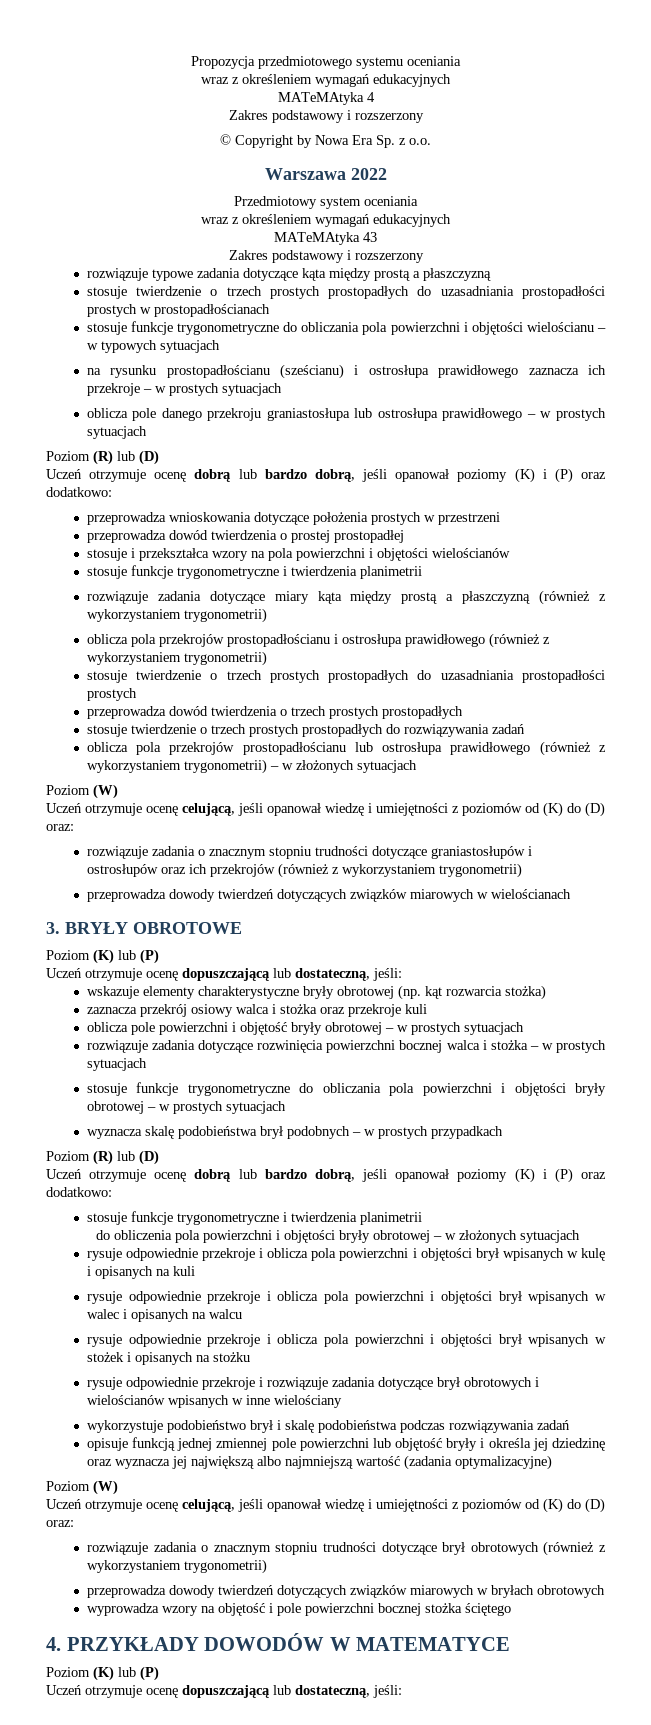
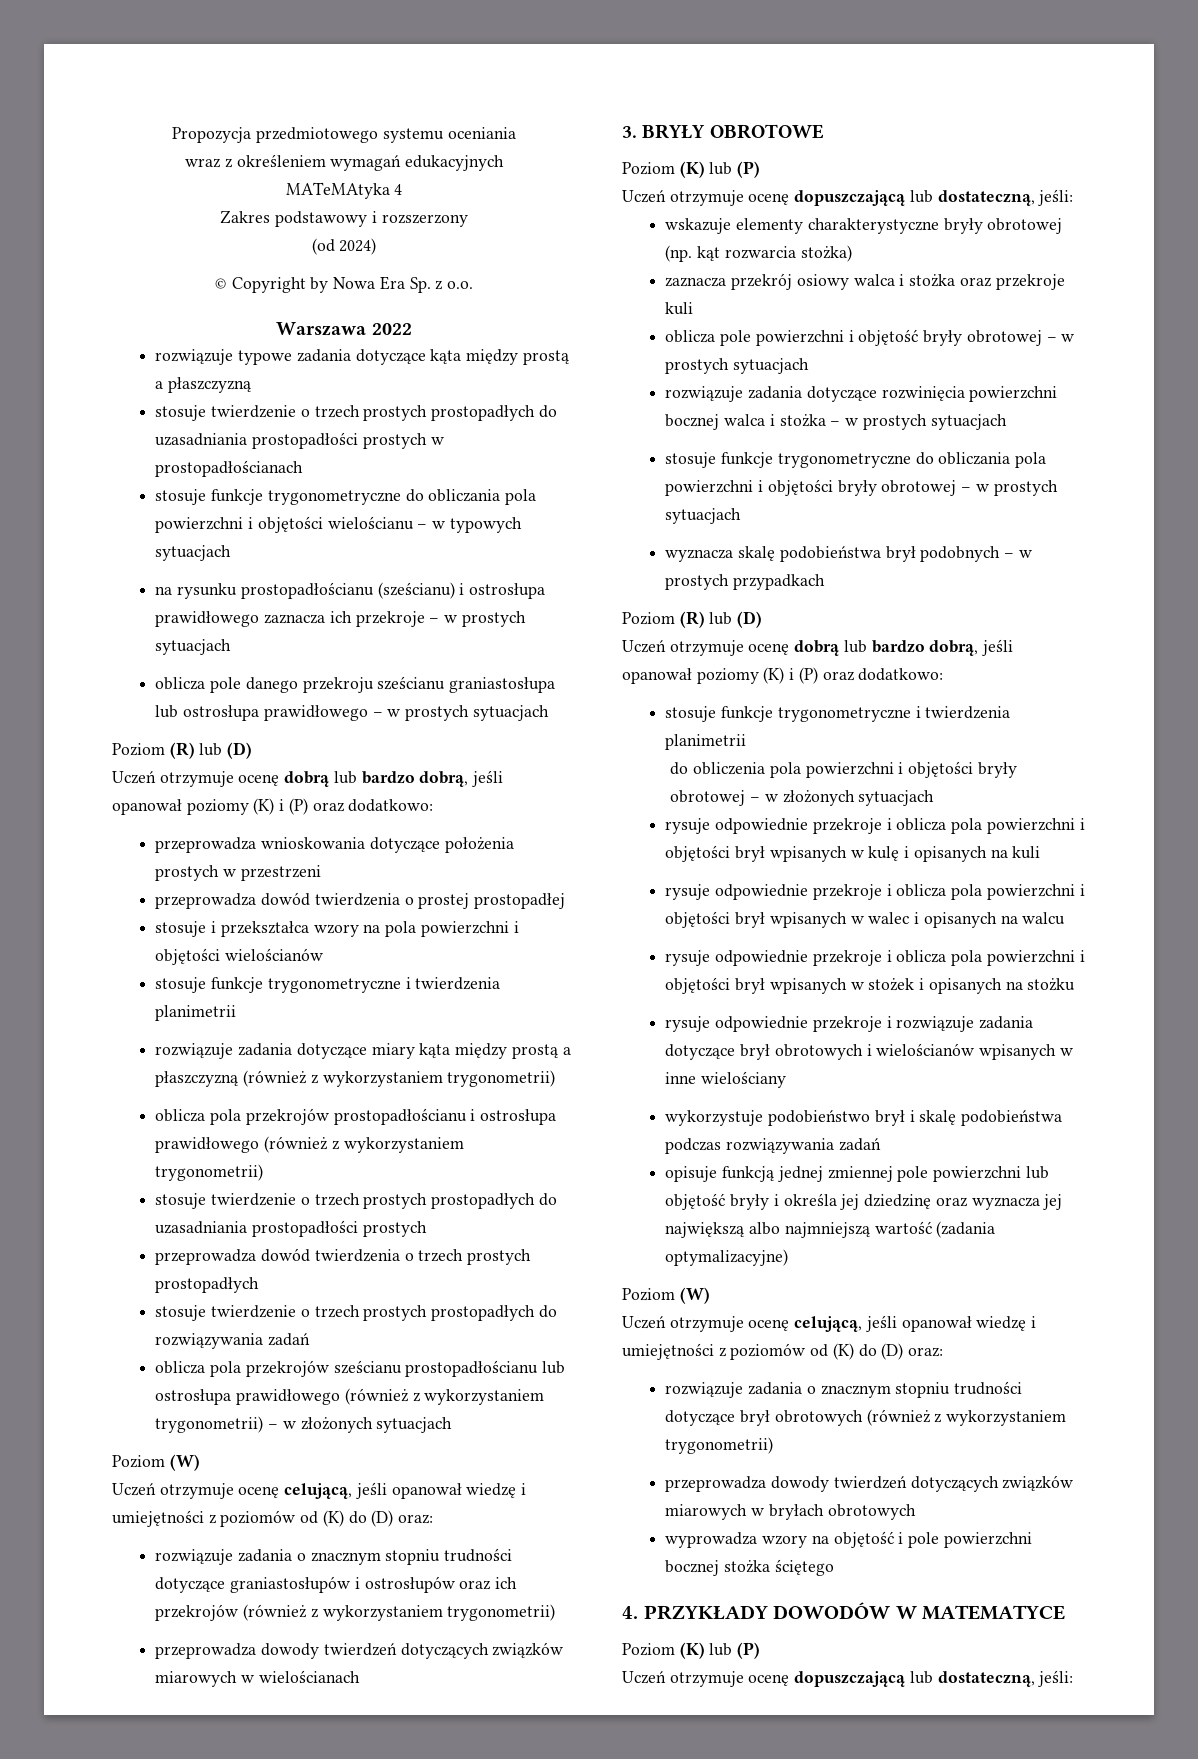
(424, 118) none -> [311,238,377,255] // (od 2024)
[234,196,418,209] [201,214,451,227] [274,232,377,245] [228,250,424,263] // Przedmiotowy system oceniania // wraz z określeniem wymagań edukacyjnych // MATeMAtyka 43 // Zakres podstawowy i rozszerzony -> (412, 329) none
(262, 414) none -> [377,676,446,690] sześcianu
(235, 748) none -> [333,1360,402,1374] sześcianu

